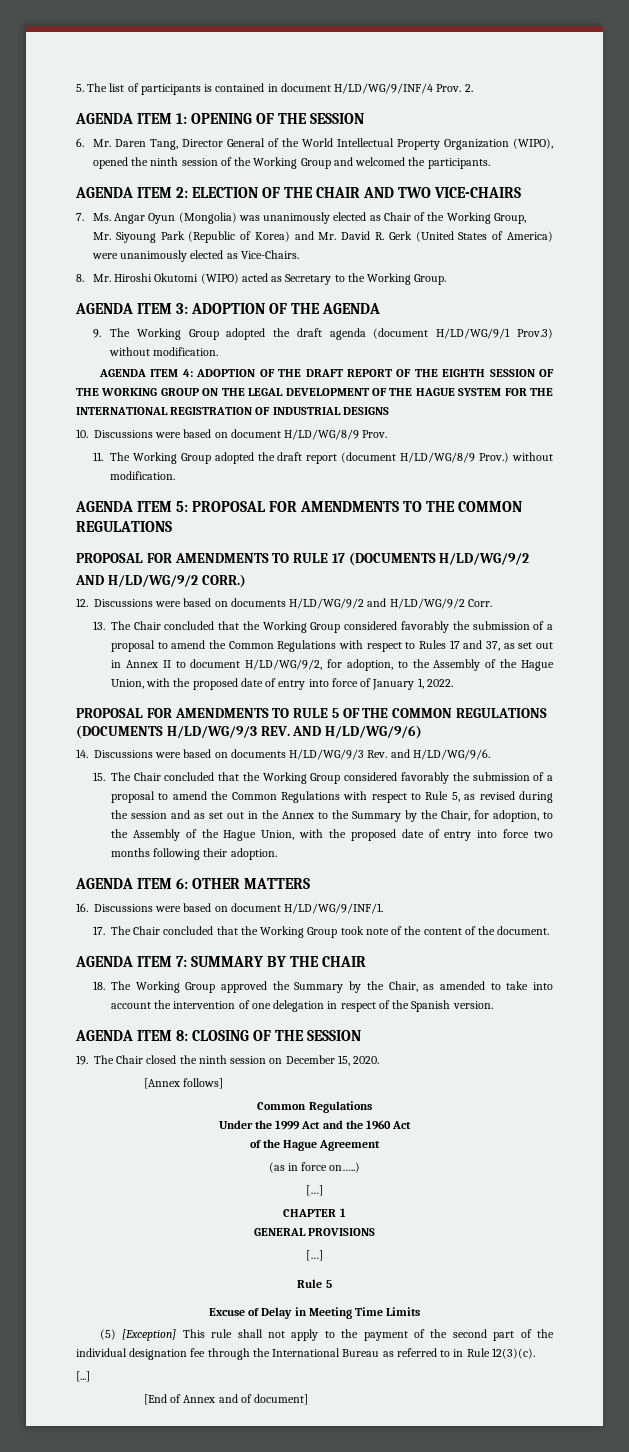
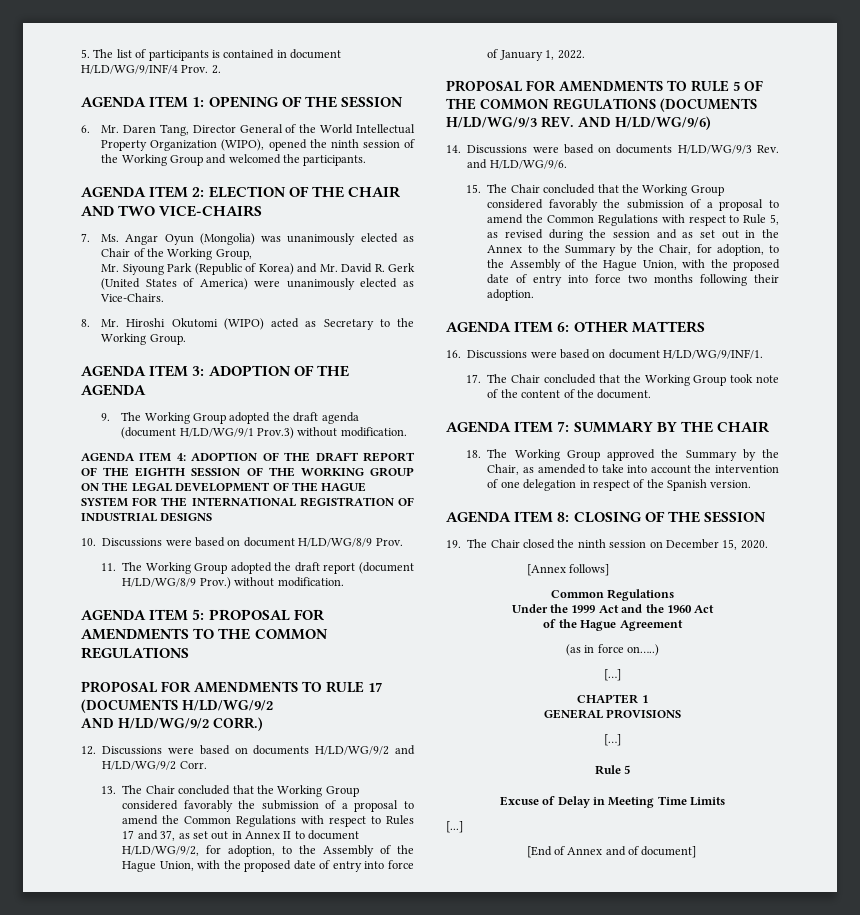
[100,1329,554,1341] [76,1348,535,1360] // (5) [Exception] This rule shall not apply to the payment of the second part of the individual designation fee through the International Bureau as referred to in Rule 12(3)(c). -> (726, 801) none

